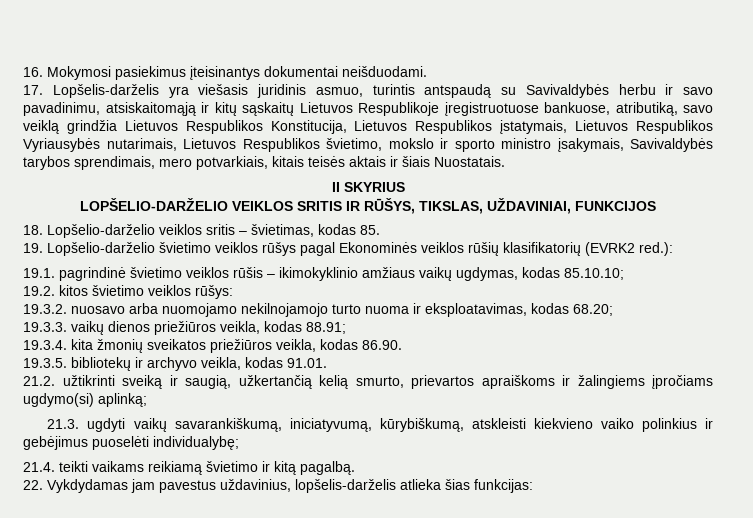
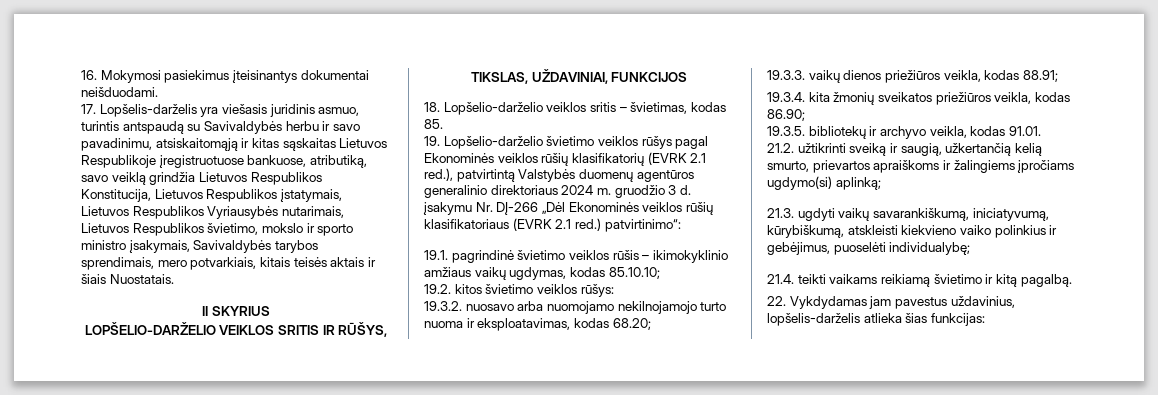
[214,102,294,116] kitų sąskaitų -> [251,138,336,151] kitas sąskaitas
[585,242,673,256] (EVRK2 red.): -> [647,152,707,165] [424,168,694,182] [424,185,691,198] [423,202,713,215] [424,218,681,232] (EVRK 2.1 red.), patvirtintą Valstybės duomenų agentūros generalinio direktoriaus 2024 m. gruodžio 3 d. įsakymu Nr. DĮ-266 „Dėl Ekonominės veiklos rūšių klasifikatoriaus (EVRK 2.1 red.) patvirtinimo“:
[362,340,402,350] 86.90. -> [767,109,805,121] 86.90;
[23,436,88,450] gebėjimus -> [767,242,830,255] gebėjimus,

